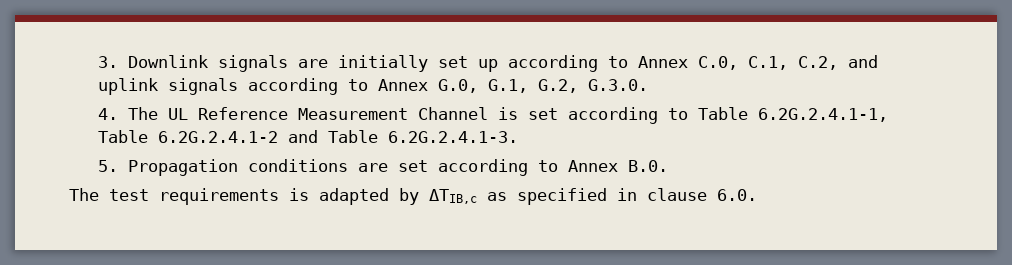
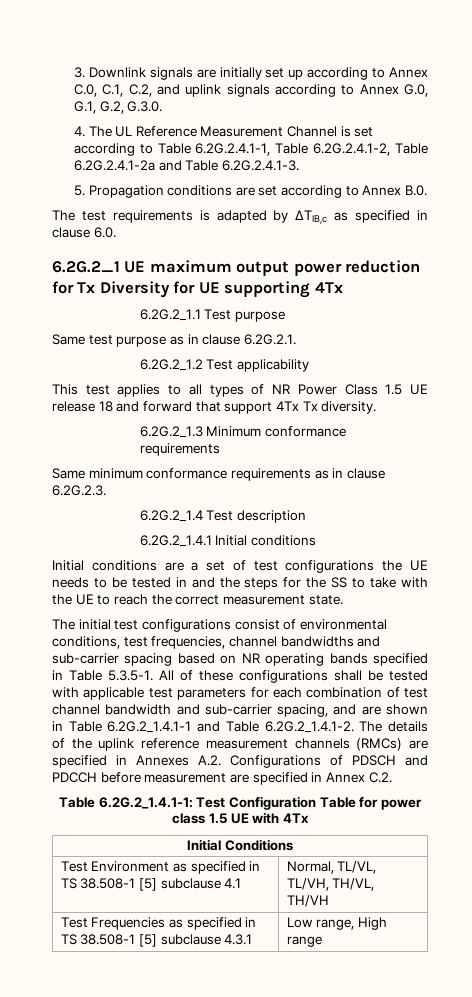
[158,131,279,143] 6.2G.2.4.1-2 -> [313,143,428,156] [73,160,155,171] 6.2G.2.4.1-2, Table 6.2G.2.4.1-2a
(757, 195) none -> [52,260,421,276] [52,281,343,298] [139,309,285,322] [52,334,296,347] [139,359,309,372] [52,384,428,397] [52,401,377,414] [139,426,346,438] [139,443,220,456] [52,468,385,481] [52,485,106,496] [139,510,306,523] [139,535,316,547] [52,560,428,573] [52,577,428,590] [52,594,343,605] [52,619,387,632] [52,636,381,649] [52,653,429,666] [52,670,428,683] [52,687,428,700] [52,704,428,717] [52,721,429,733] [52,738,429,751] [52,755,428,768] [52,772,392,785] [59,796,422,810] [172,812,309,824] [187,839,293,851] [60,861,261,874] [60,878,242,891] [286,861,377,874] [286,878,375,891] [286,895,329,907] [60,917,257,930] [60,934,253,947] [286,917,387,930] [286,936,322,947] // 6.2G.2_1 UE maximum output power reduction for Tx Diversity for UE supporting 4Tx // 6.2G.2_1.1 Test purpose // Same test purpose as in clause 6.2G.2.1. // 6.2G.2_1.2 Test applicability // This test applies to all types of NR Power Class 1.5 UE release 18 and forward that support 4Tx Tx diversity. // 6.2G.2_1.3 Minimum conformance requirements // Same minimum conformance requirements as in clause 6.2G.2.3. // 6.2G.2_1.4 Test description // 6.2G.2_1.4.1 Initial conditions // Initial conditions are a set of test configurations the UE needs to be tested in and the steps for the SS to take with the UE to reach the correct measurement state. // The initial test configurations consist of environmental conditions, test frequencies, channel bandwidths and sub-carrier spacing based on NR operating bands specified in Table 5.3.5-1. All of these configurations shall be tested with applicable test parameters for each combination of test channel bandwidth and sub-carrier spacing, and are shown in Table 6.2G.2_1.4.1-1 and Table 6.2G.2_1.4.1-2. The details of the uplink reference measurement channels (RMCs) are specified in Annexes A.2. Configurations of PDSCH and PDCCH before measurement are specified in Annex C.2. // Table 6.2G.2_1.4.1-1: Test Configuration Table for power class 1.5 UE with 4Tx // Initial Conditions // Test Environment as specified in TS 38.508-1 [5] subclause 4.1 | Normal, TL/VL, TL/VH, TH/VL, TH/VH // Test Frequencies as specified in TS 38.508-1 [5] subclause 4.3.1 | Low range, High range

